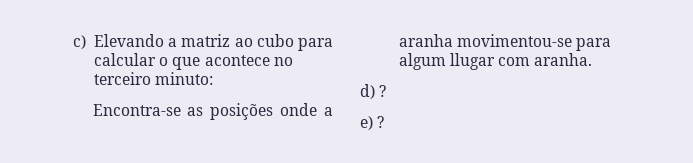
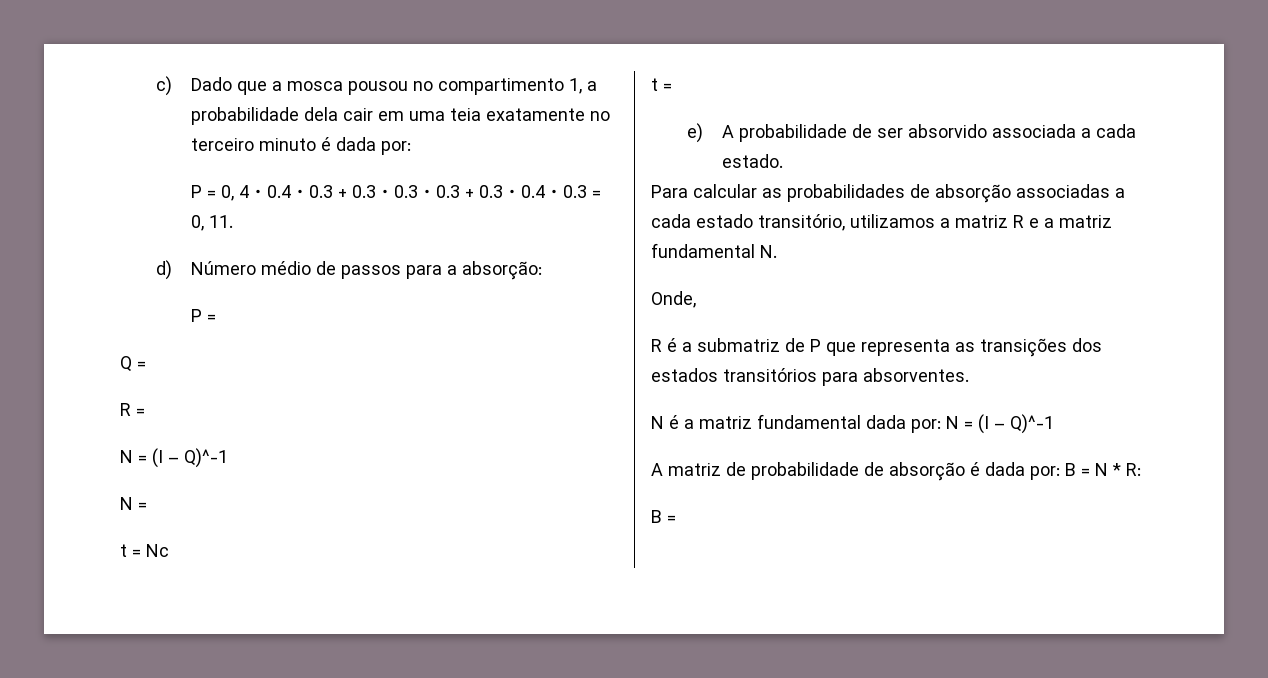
[94,34,333,51] [94,53,293,70] [94,72,214,85] [92,103,333,120] [398,34,611,51] [398,53,593,70] [360,84,387,99] [360,116,385,130] Elevando a matriz ao cubo para calcular o que acontece no terceiro minuto: // Encontra-se as posições onde a aranha movimentou-se para algum llugar com aranha. // d) ? // e) ? -> [191,77,598,95] [191,107,611,125] [191,137,412,155] [191,185,602,201] [191,215,234,231] [155,260,543,280] [191,309,217,322] [120,356,146,372] [120,403,145,416] [120,448,228,468] [120,497,147,510] [120,544,169,557] [651,78,672,91] [686,123,1137,143] [722,154,784,168] [651,184,1125,203] [651,214,1112,231] [651,243,777,258] [651,291,696,308] [651,338,1102,357] [651,368,969,386] [651,414,1054,434] [651,462,1141,481] [651,510,676,523] Dado que a mosca pousou no compartimento 1, a probabilidade dela cair em uma teia exatamente no terceiro minuto é dada por: // P = 0, 4・0.4・0.3 + 0.3・0.3・0.3 + 0.3・0.4・0.3 = 0, 11. // d) Número médio de passos para a absorção: // P = // Q = // R = // N = (I – Q)^-1 // N = // t = Nc // t = // e) A probabilidade de ser absorvido associada a cada estado. // Para calcular as probabilidades de absorção associadas a cada estado transitório, utilizamos a matriz R e a matriz fundamental N. // Onde, // R é a submatriz de P que representa as transições dos estados transitórios para absorventes. // N é a matriz fundamental dada por: N = (I – Q)^-1 // A matriz de probabilidade de absorção é dada por: B = N * R: // B =

